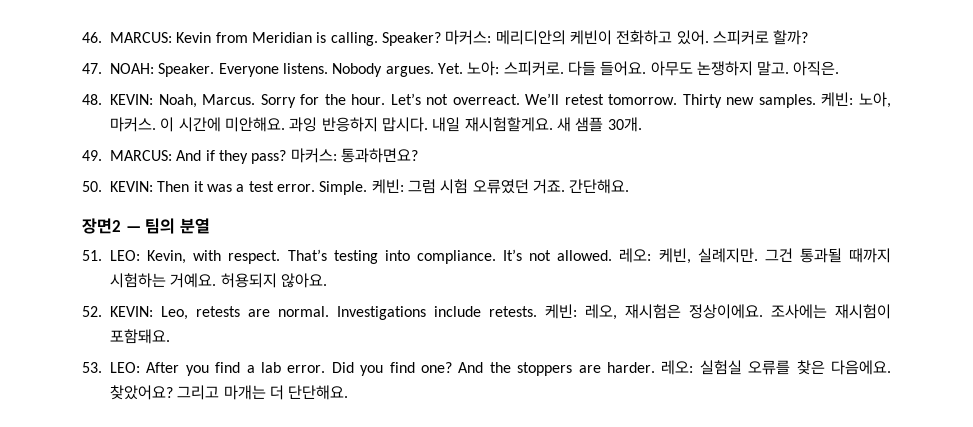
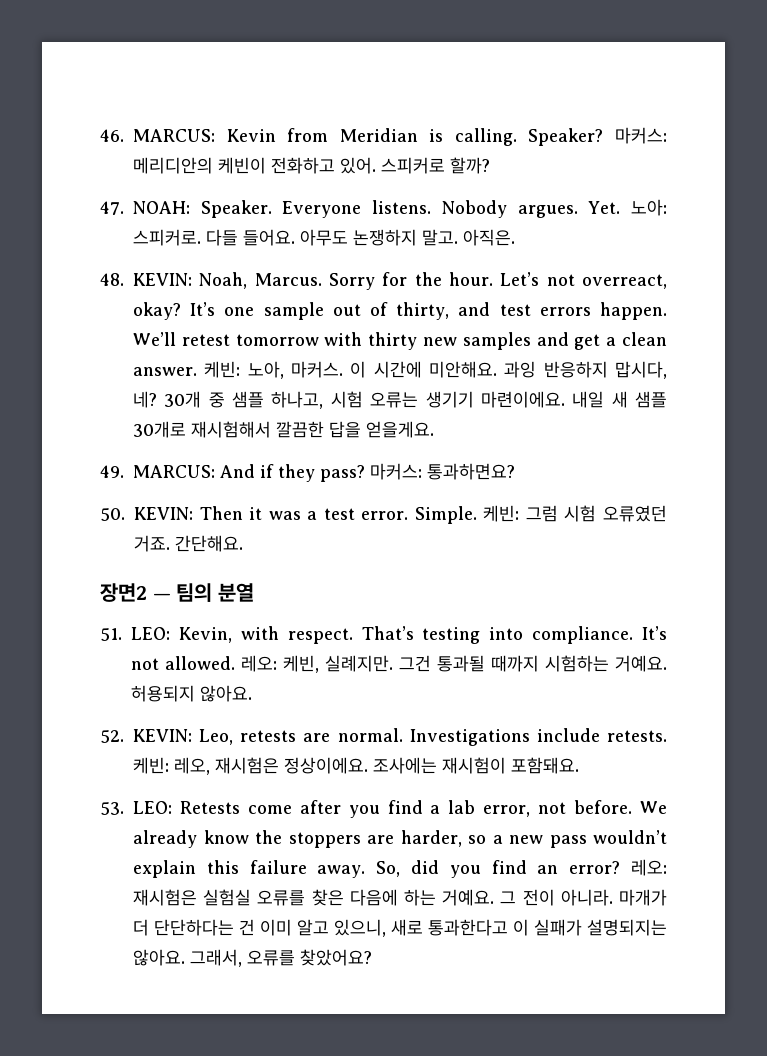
[452,93,816,108] overreact. We’ll retest tomorrow. Thirty new samples. -> [581,274,667,289] [133,302,667,320] [133,332,667,350] [133,367,197,376] overreact, okay? It’s one sample out of thirty, and test errors happen. We’ll retest tomorrow with thirty new samples and get a clean answer.
[381,117,642,132] 맙시다. 내일 재시험할게요. 새 샘플 30개. -> [615,361,667,379] [133,391,668,409] [133,421,434,438] 맙시다, 네? 30개 중 샘플 하나고, 시험 오류는 생기기 마련이에요. 내일 새 샘플 30개로 재시험해서 깔끔한 답을 얻을게요.
[146,362,180,373] After -> [179,800,341,814] Retests come after
[287,360,891,376] [110,385,349,400] error. Did you find one? And the stoppers are harder. 레오: 실험실 오류를 찾은 다음에요. 찾았어요? 그리고 마개는 더 단단해요. -> [483,800,668,817] [133,830,667,848] [133,859,667,878] [133,889,667,906] [133,919,667,937] [133,949,372,967] error, not before. We already know the stoppers are harder, so a new pass wouldn’t explain this failure away. So, did you find an error? 레오: 재시험은 실험실 오류를 찾은 다음에 하는 거예요. 그 전이 아니라. 마개가 더 단단하다는 건 이미 알고 있으니, 새로 통과한다고 이 실패가 설명되지는 않아요. 그래서, 오류를 찾았어요?

